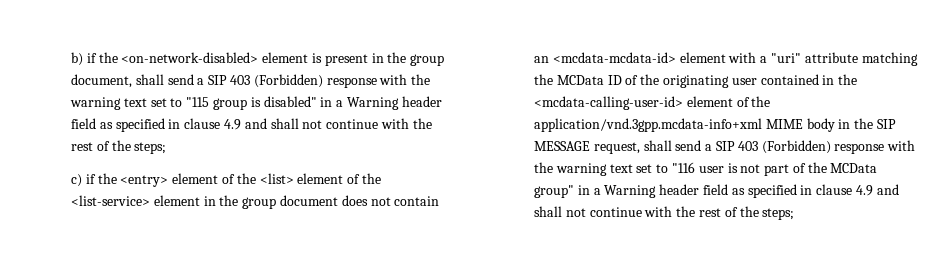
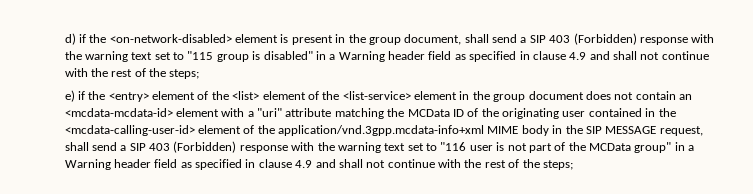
[71,52,84,66] b) -> [64,33,76,45] d)
[71,174,83,187] c) -> [64,90,75,102] e)

